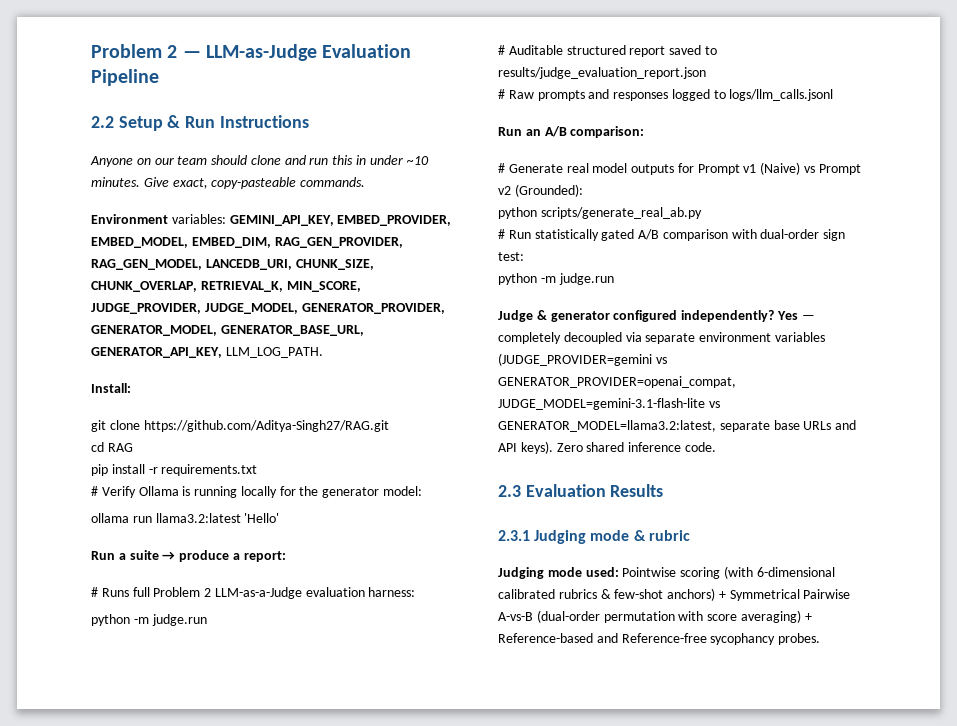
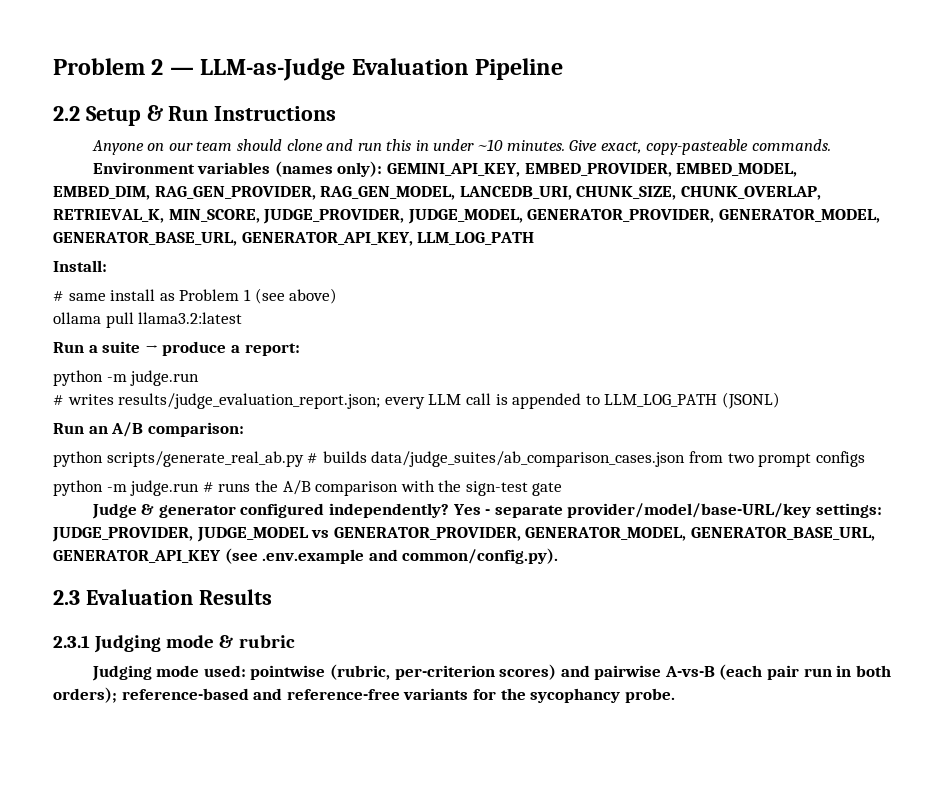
[171,214,226,224] variables: -> [197,161,383,177] variables (names only):
[225,347,323,358] LLM_LOG_PATH. -> [417,232,535,245] LLM_LOG_PATH
[91,420,389,432] [91,442,133,452] [91,464,258,476] [91,486,423,498] git clone https://github.com/Aditya-Singh27/RAG.git // cd RAG // pip install -r requirements.txt // # Verify Ollama is running locally for the generator model: -> [53,288,338,304] # same install as Problem 1 (see above)
[132,516,152,523] run -> [105,312,134,328] pull
[244,513,280,523] 'Hello' -> (243, 318) none
[91,587,416,599] [91,614,207,626] [498,45,717,57] [498,67,706,79] [498,89,834,101] [498,126,645,138] [498,162,861,175] [498,184,583,197] [498,207,702,219] [498,229,846,241] [498,252,524,261] [498,273,614,285] # Runs full Problem 2 LLM-as-a-Judge evaluation harness: // python -m judge.run // # Auditable structured report saved to results/judge_evaluation_report.json // # Raw prompts and responses logged to logs/llm_calls.jsonl // Run an A/B comparison: // # Generate real model outputs for Prompt v1 (Naive) vs Prompt v2 (Grounded): // python scripts/generate_real_ab.py // # Run statistically gated A/B comparison with dual-order sign test: // python -m judge.run -> [53,370,200,386] [53,392,780,409] [53,422,244,437] [53,451,865,467] [53,480,563,496] python -m judge.run // # writes results/judge_evaluation_report.json; every LLM call is appended to LLM_LOG_PATH (JSONL) // Run an A/B comparison: // python scripts/generate_real_ab.py # builds data/judge_suites/ab_comparison_cases.json from two prompt configs // python -m judge.run # runs the A/B comparison with the sign-test gate
[801,315,815,320] [498,332,825,344] [498,353,667,366] [498,376,736,388] [498,398,720,410] [498,420,857,432] [498,441,716,454] — completely decoupled via separate environment variables (JUDGE_PROVIDER=gemini vs GENERATOR_PROVIDER=openai_compat, JUDGE_MODEL=gemini-3.1-flash-lite vs GENERATOR_MODEL=llama3.2:latest, separate base URLs and API keys). Zero shared inference code. -> [485,503,882,518] [52,527,875,542] [53,548,559,564] - separate provider/model/base-URL/key settings: JUDGE_PROVIDER, JUDGE_MODEL vs GENERATOR_PROVIDER, GENERATOR_MODEL, GENERATOR_BASE_URL, GENERATOR_API_KEY (see .env.example and common/config.py).
[622,566,835,579] [498,588,851,601] [498,610,812,623] [498,633,821,645] Pointwise scoring (with 6-dimensional calibrated rubrics & few-shot anchors) + Symmetrical Pairwise A-vs-B (dual-order permutation with score averaging) + Reference-based and Reference-free sycophancy probes. -> [250,664,891,680] [53,687,675,703] pointwise (rubric, per-criterion scores) and pairwise A-vs-B (each pair run in both orders); reference-based and reference-free variants for the sycophancy probe.

